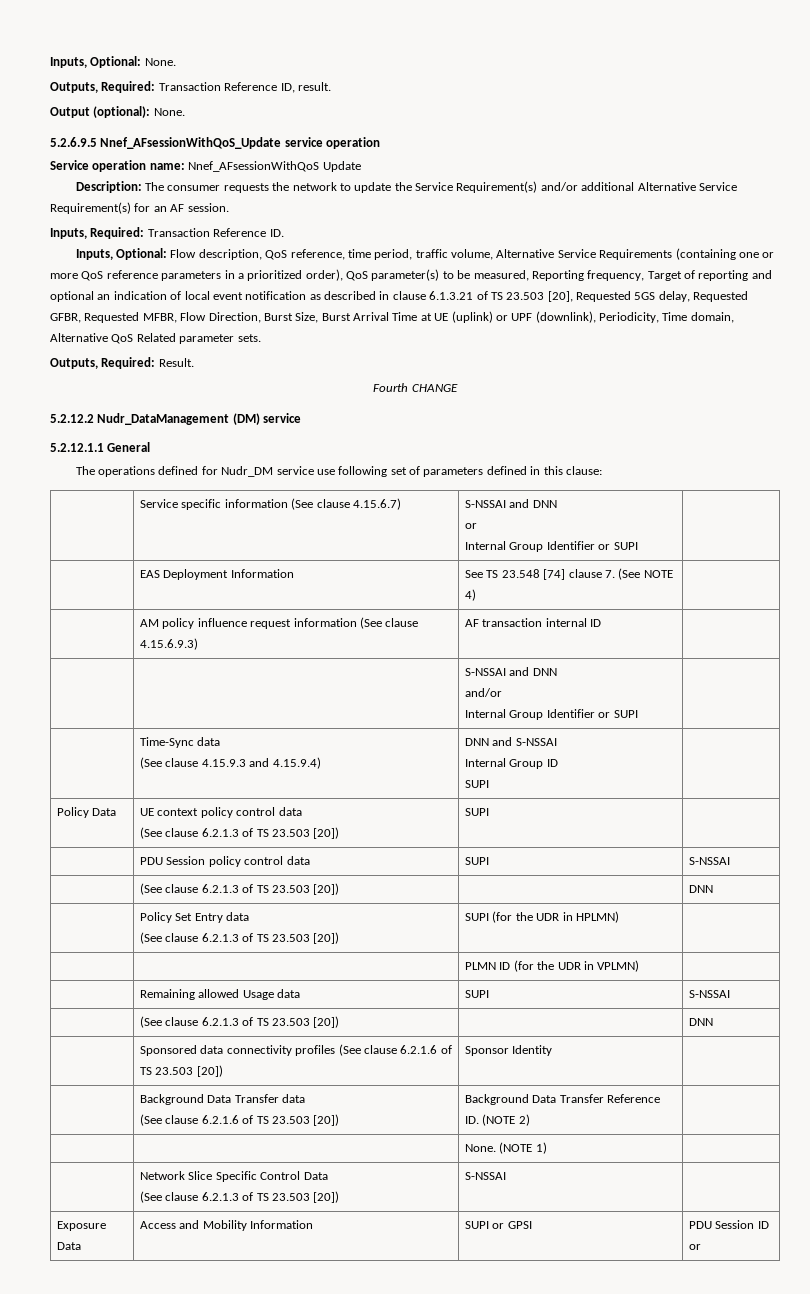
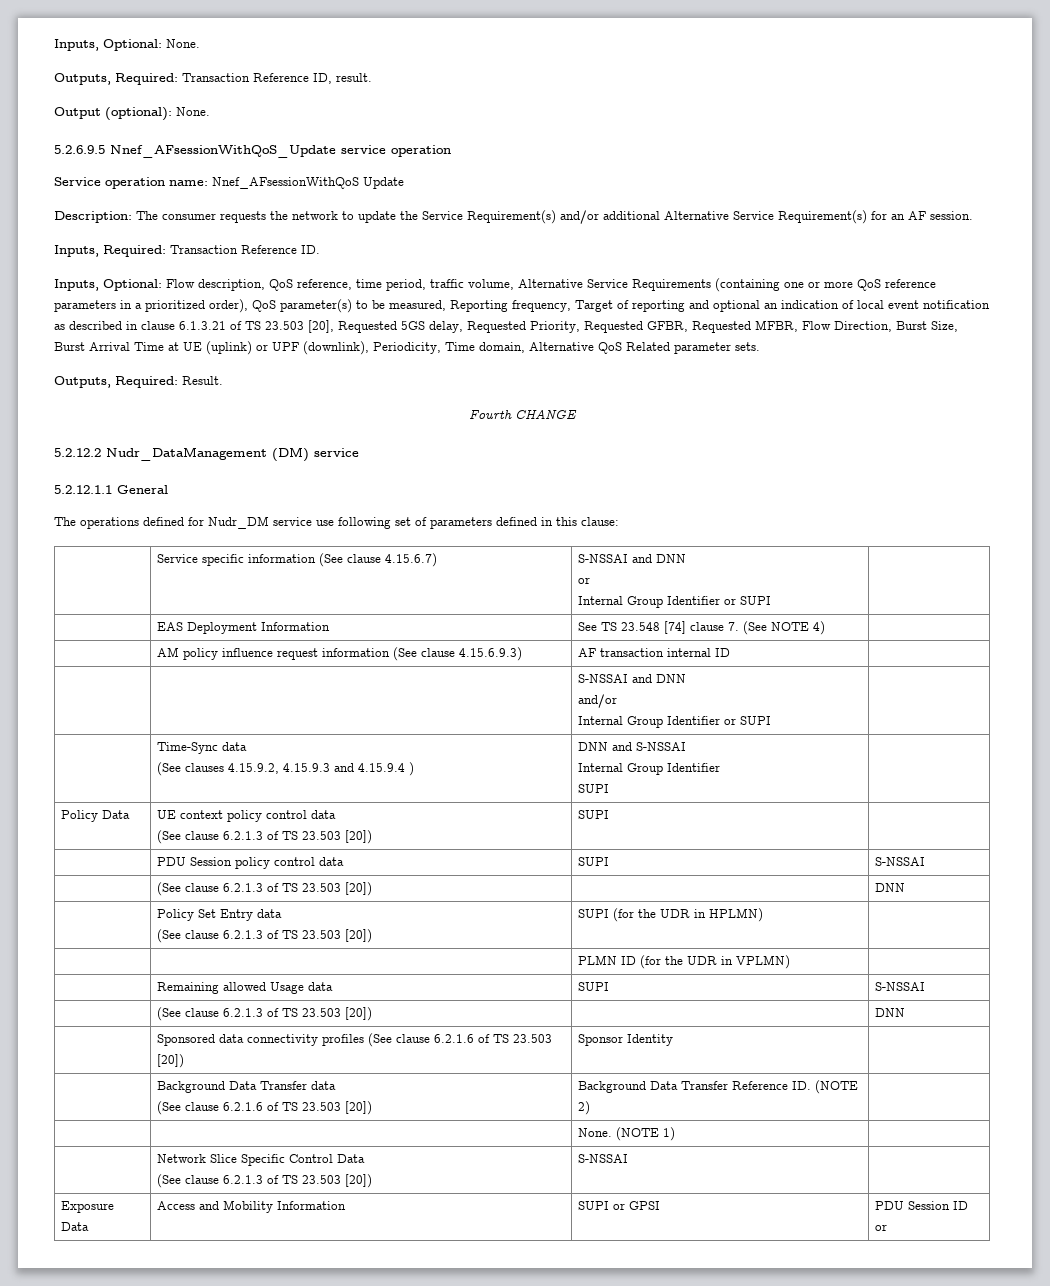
(749, 296) none -> [530,321,643,333] Priority, Requested
[165,757,321,769] clause 4.15.9.3 and 4.15.9.4) -> [184,762,414,776] clauses 4.15.9.2, 4.15.9.3 and 4.15.9.4 )
[546,759,558,767] ID -> [666,763,720,772] Identifier

